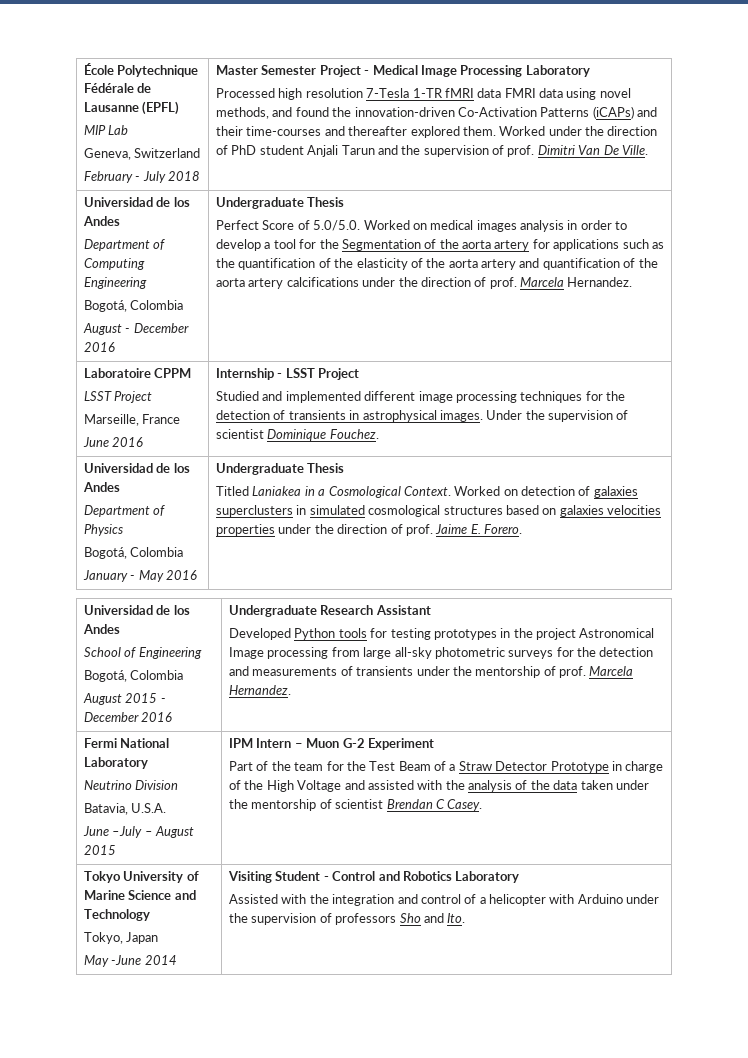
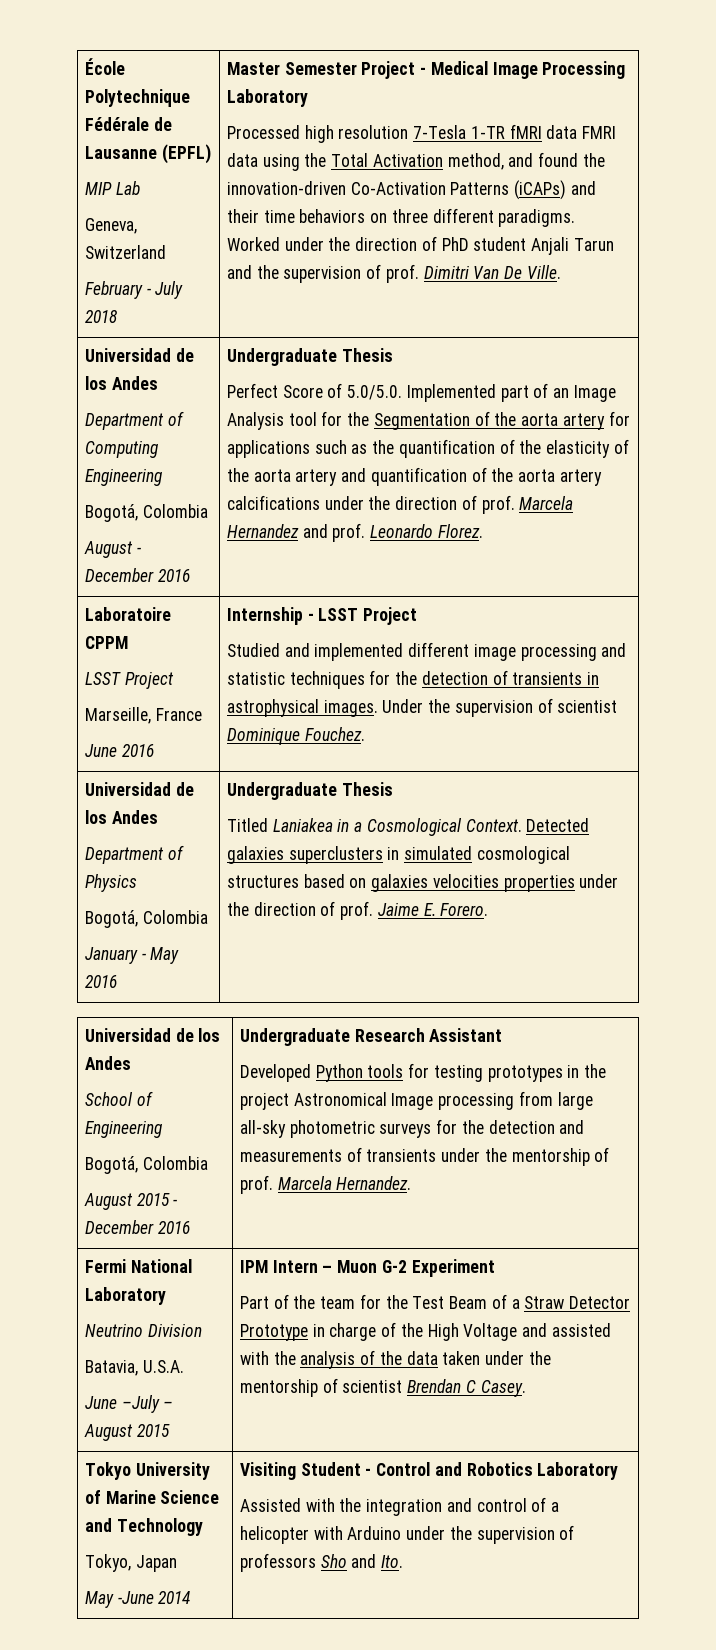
[599,88,631,98] [216,107,270,119] novel methods, -> [304,153,504,170] the Total Activation method,
[246,126,496,138] time-courses and thereafter explored them. -> [263,208,576,227] time behaviors on three different paradigms.
[363,220,628,232] [216,239,271,251] Worked on medical images analysis in order to develop a -> [406,383,616,402] [227,412,285,430] Implemented part of an Image Analysis
[567,277,633,287] Hernandez. -> [227,523,483,542] Hernandez and prof. Leonardo Florez.
(517, 397) none -> [601,643,627,657] [227,672,286,685] and statistic
[454,486,591,496] Worked on detection of -> [526,818,590,832] Detected

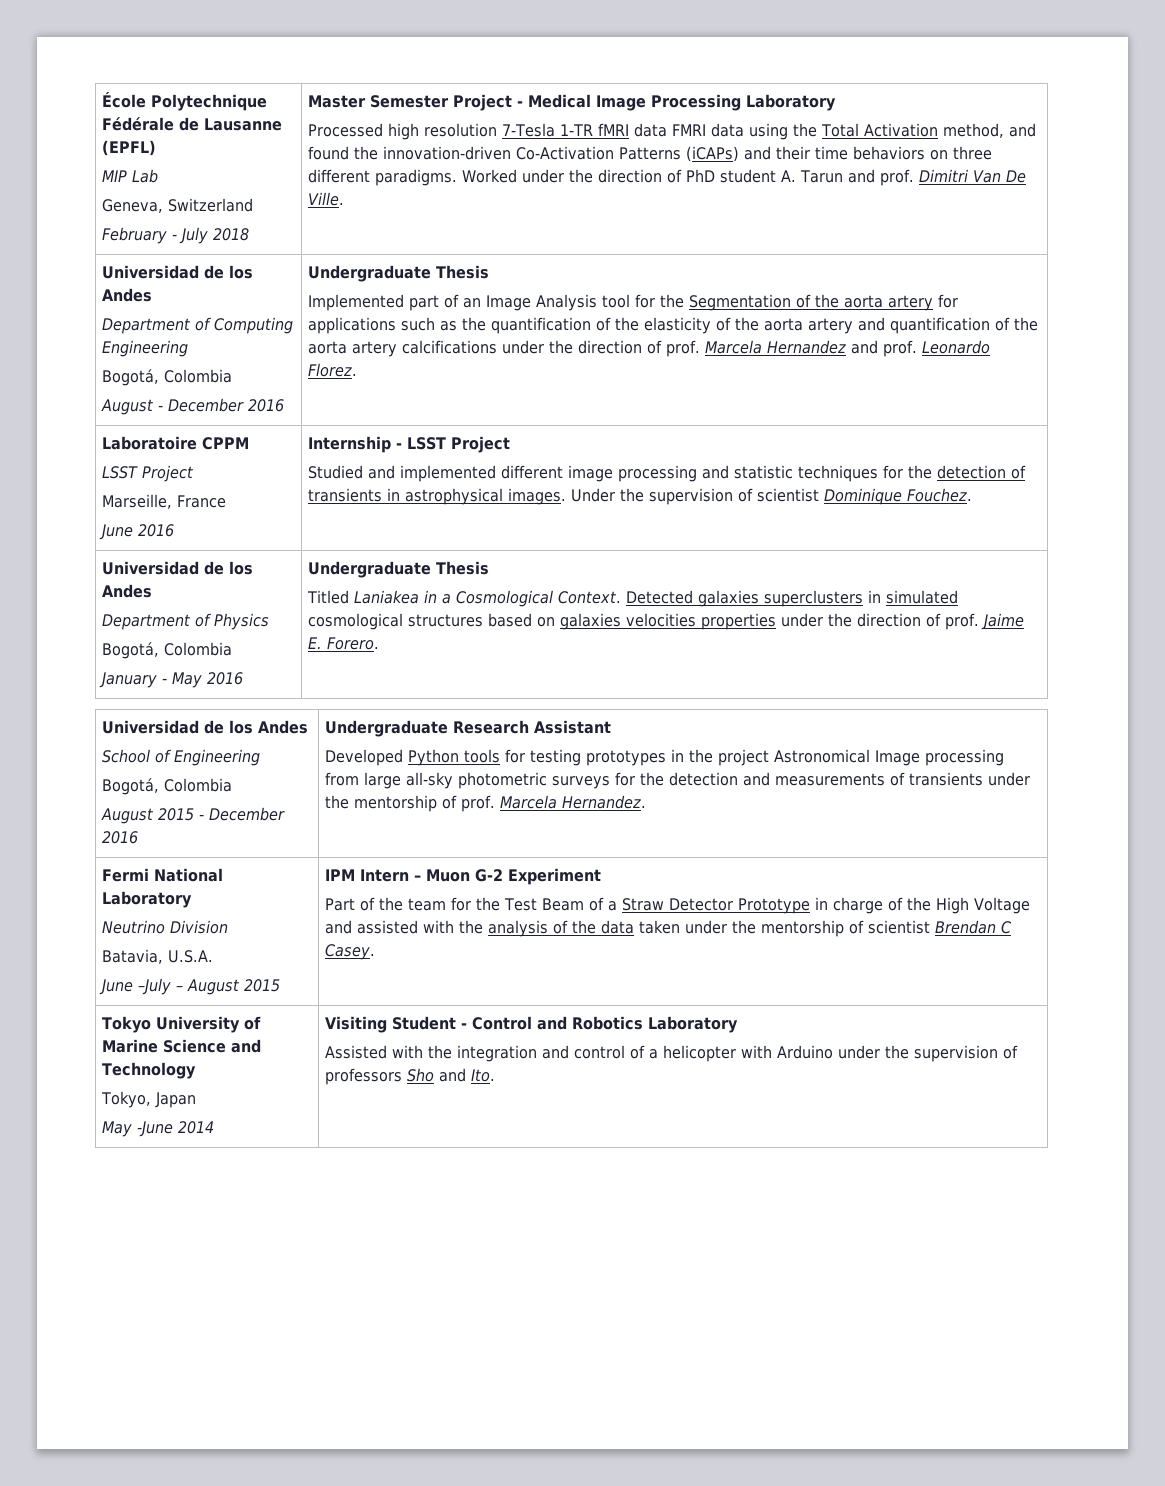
[531,237,570,255] Anjali -> [781,170,797,182] A.
[256,264,382,283] the supervision of -> (876, 176) none
[227,383,403,400] Perfect Score of 5.0/5.0. -> (490, 272) none

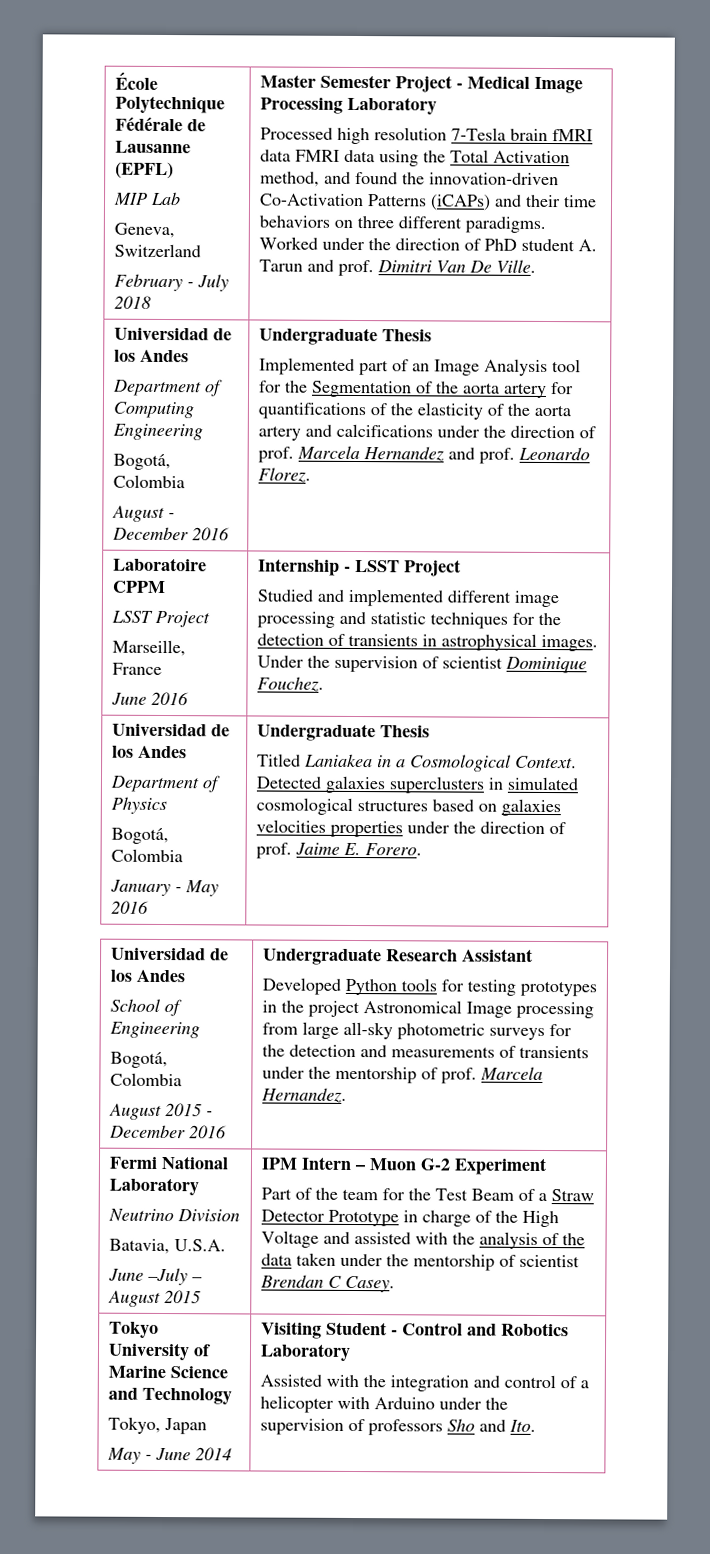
[560,124,594,136] 1-TR -> [509,128,548,141] brain
[308,317,592,334] applications such as the quantification -> [257,402,366,420] quantifications
[890,317,1039,334] [308,341,398,357] quantification of the aorta artery -> (332, 430) none
[137,1121,174,1137] -June -> [144,1447,191,1461] - June

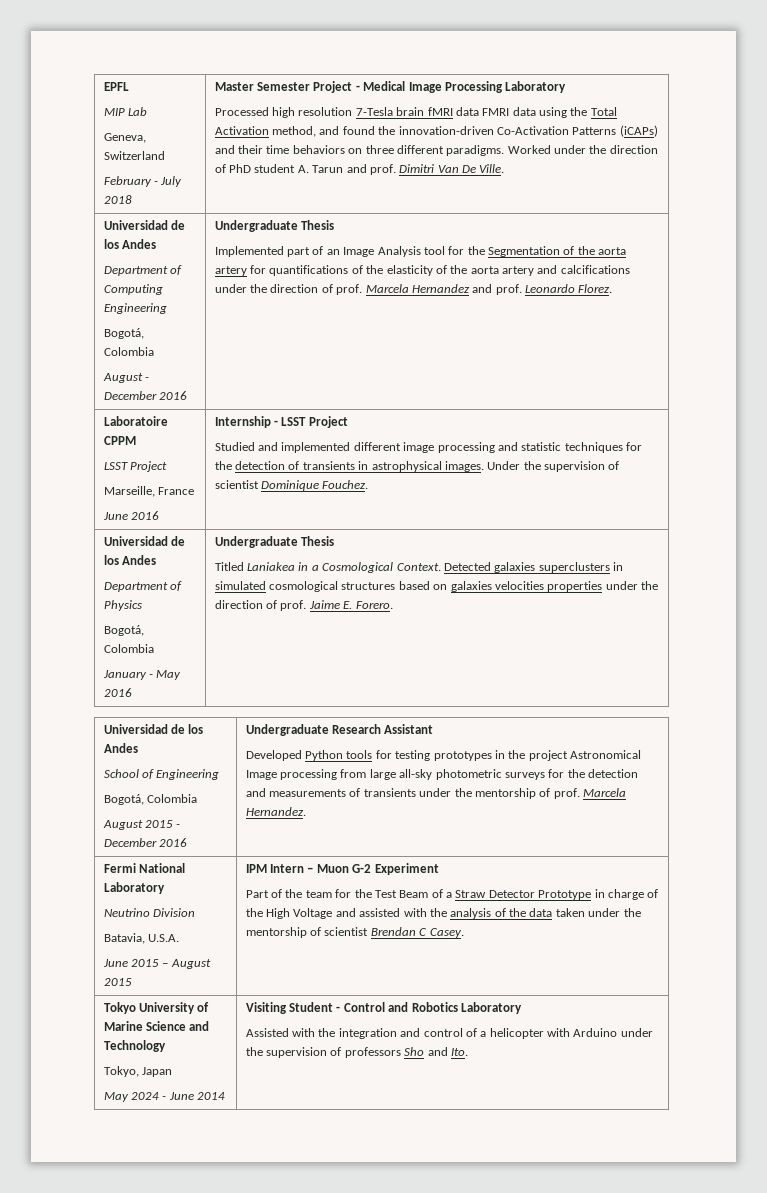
[114,71,158,90] [114,95,225,114] [114,116,206,132] [114,140,191,154] [114,161,174,180] École Polytechnique Fédérale de Lausanne (EPFL) -> [103,82,129,91] EPFL
[146,1267,188,1286] –July -> [131,959,160,967] 2015
(141, 1455) none -> [131,1092,160,1100] 2024

